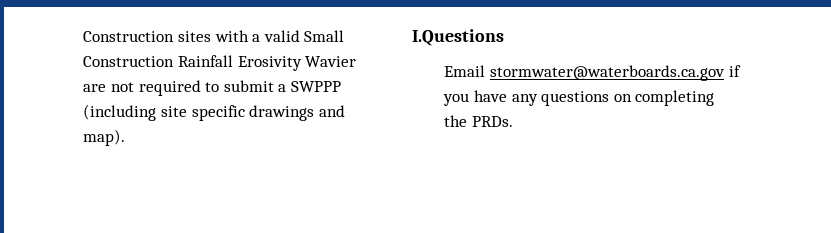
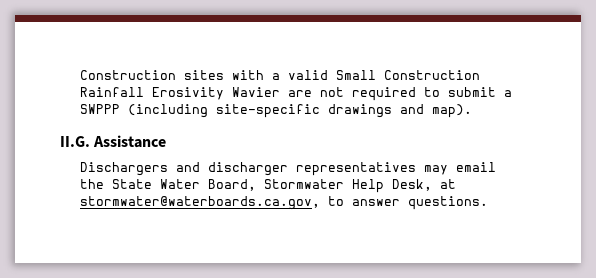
[160,105,245,121] site specific -> [216,104,321,118] site-specific
[412,29,504,46] [444,65,741,81] [443,90,715,106] [444,115,513,127] I.Questions // Email stormwater@waterboards.ca.gov if you have any questions on completing the PRDs. -> [60,135,167,148] [80,162,497,176] [80,179,457,193] [80,196,489,210] II.G. Assistance // Dischargers and discharger representatives may email the State Water Board, Stormwater Help Desk, at stormwater@waterboards.ca.gov, to answer questions.

